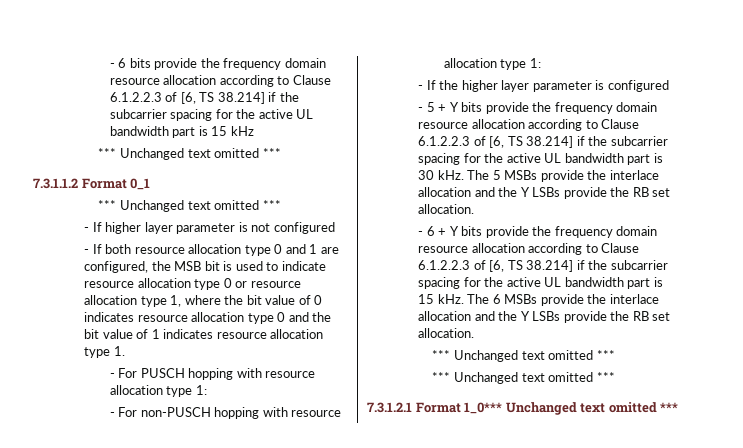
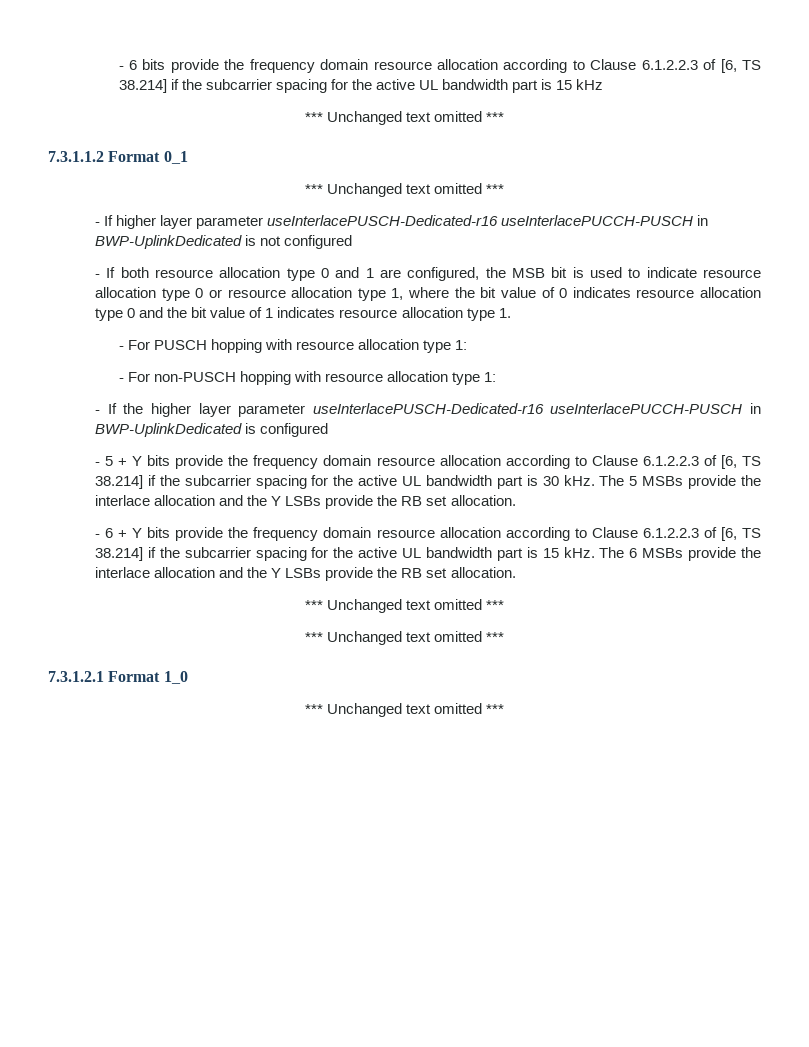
(236, 228) none -> [267,215,709,226] [94,235,242,249] useInterlacePUSCH-Dedicated-r16 useInterlacePUCCH-PUSCH in BWP-UplinkDedicated
(592, 86) none -> [312,403,762,414] [94,423,242,437] useInterlacePUSCH-Dedicated-r16 useInterlacePUCCH-PUSCH in BWP-UplinkDedicated
[464,402,503,414] 1_0*** -> [163,671,188,684] [304,704,323,714] 1_0 // ***

